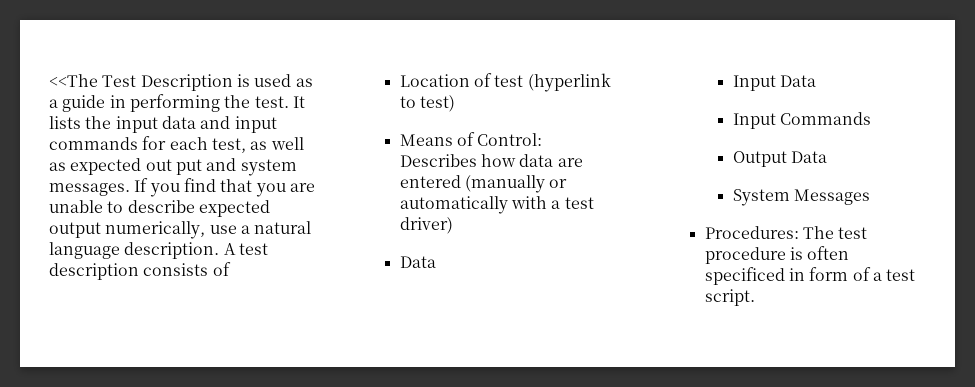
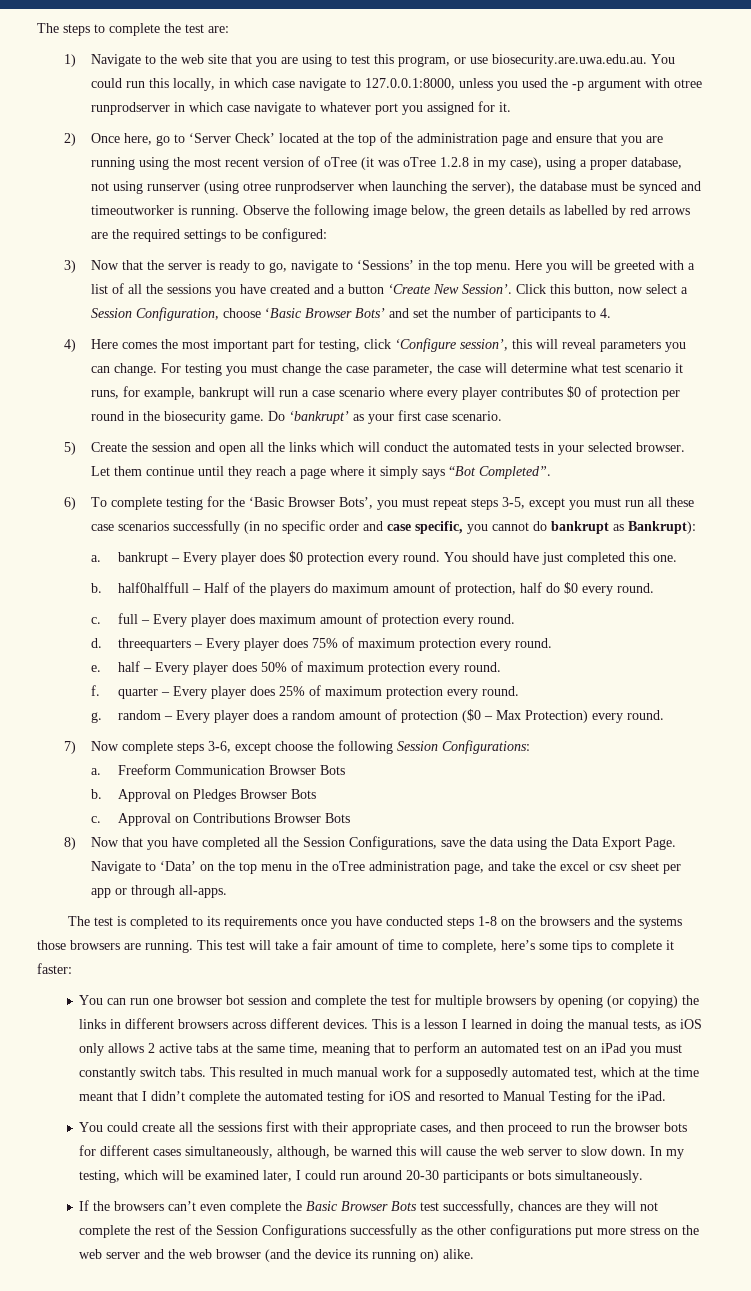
[49,74,313,91] [49,94,305,112] [49,116,277,133] [49,136,304,153] [49,158,297,176] [49,178,315,197] [49,200,270,217] [49,221,312,239] [49,242,268,259] [49,262,231,280] [399,73,611,92] [399,95,456,112] [399,132,543,146] [399,154,583,167] [399,175,568,193] [399,196,594,214] [399,217,453,234] [399,256,436,268] [732,75,817,91] [732,112,872,129] [732,151,828,167] [732,189,871,206] [704,226,868,239] [704,246,850,264] [704,267,916,285] [704,289,755,306] <<The Test Description is used as a guide in performing the test. It lists the input data and input commands for each test, as well as expected out put and system messages. If you find that you are unable to describe expected output numerically, use a natural language description. A test description consists of // Location of test (hyperlink to test) // Means of Control: Describes how data are entered (manually or automatically with a test driver) // Data // Input Data // Input Commands // Output Data // System Messages // Procedures: The test procedure is often specificed in form of a test script. -> [37,23,229,36] [63,54,675,67] [90,78,702,91] [90,101,511,115] [63,132,663,146] [90,156,682,170] [90,181,701,194] [90,204,690,218] [90,228,327,242] [63,260,695,273] [90,283,688,297] [90,307,611,321] [63,338,686,352] [90,363,683,376] [90,386,680,400] [90,410,502,424] [63,442,685,455] [90,466,551,479] [63,496,694,510] [90,520,696,534] [90,551,677,565] [90,582,654,596] [90,613,515,627] [90,637,552,651] [90,661,501,675] [90,685,519,699] [90,709,664,723] [63,740,530,754] [90,764,345,775] [90,789,316,802] [90,813,350,826] [63,836,676,850] [90,861,681,874] [90,885,227,898] [67,916,682,929] [37,939,674,953] [37,963,72,974] [79,994,700,1008] [79,1018,703,1032] [79,1042,683,1056] [79,1066,700,1080] [79,1090,667,1104] [79,1121,688,1135] [79,1145,685,1159] [79,1170,644,1183] [79,1200,659,1214] [79,1224,700,1238] [79,1249,475,1262] The steps to complete the test are: // 1) Navigate to the web site that you are using to test this program, or use biosecurity.are.uwa.edu.au. You could run this locally, in which case navigate to 127.0.0.1:8000, unless you used the -p argument with otree runprodserver in which case navigate to whatever port you assigned for it. // 2) Once here, go to ‘Server Check’ located at the top of the administration page and ensure that you are running using the most recent version of oTree (it was oTree 1.2.8 in my case), using a proper database, not using runserver (using otree runprodserver when launching the server), the database must be synced and timeoutworker is running. Observe the following image below, the green details as labelled by red arrows are the required settings to be configured: // 3) Now that the server is ready to go, navigate to ‘Sessions’ in the top menu. Here you will be greeted with a list of all the sessions you have created and a button ‘Create New Session’. Click this button, now select a Session Configuration, choose ‘Basic Browser Bots’ and set the number of participants to 4. // 4) Here comes the most important part for testing, click ‘Configure session’, this will reveal parameters you can change. For testing you must change the case parameter, the case will determine what test scenario it runs, for example, bankrupt will run a case scenario where every player contributes $0 of protection per round in the biosecurity game. Do ‘bankrupt’ as your first case scenario. // 5) Create the session and open all the links which will conduct the automated tests in your selected browser. Let them continue until they reach a page where it simply says “Bot Completed”. // 6) To complete testing for the ‘Basic Browser Bots’, you must repeat steps 3-5, except you must run all these case scenarios successfully (in no specific order and case specific, you cannot do bankrupt as Bankrupt): // a. bankrupt – Every player does $0 protection every round. You should have just completed this one. // b. half0halffull – Half of the players do maximum amount of protection, half do $0 every round. // c. full – Every player does maximum amount of protection every round. // d. threequarters – Every player does 75% of maximum protection every round. // e. half – Every player does 50% of maximum protection every round. // f. quarter – Every player does 25% of maximum protection every round. // g. random – Every player does a random amount of protection ($0 – Max Protection) every round. // 7) Now complete steps 3-6, except choose the following Session Configurations: // a. Freeform Communication Browser Bots // b. Approval on Pledges Browser Bots // c. Approval on Contributions Browser Bots // 8) Now that you have completed all the Session Configurations, save the data using the Data Export Page. Navigate to ‘Data’ on the top menu in the oTree administration page, and take the excel or csv sheet per app or through all-apps. // The test is completed to its requirements once you have conducted steps 1-8 on the browsers and the systems those browsers are running. This test will take a fair amount of time to complete, here’s some tips to complete it faster: // You can run one browser bot session and complete the test for multiple browsers by opening (or copying) the links in different browsers across different devices. This is a lesson I learned in doing the manual tests, as iOS only allows 2 active tabs at the same time, meaning that to perform an automated test on an iPad you must constantly switch tabs. This resulted in much manual work for a supposedly automated test, which at the time meant that I didn’t complete the automated testing for iOS and resorted to Manual Testing for the iPad. // You could create all the sessions first with their appropriate cases, and then proceed to run the browser bots for different cases simultaneously, although, be warned this will cause the web server to slow down. In my testing, which will be examined later, I could run around 20-30 participants or bots simultaneously. // If the browsers can’t even complete the Basic Browser Bots test successfully, chances are they will not complete the rest of the Session Configurations successfully as the other configurations put more stress on the web server and the web browser (and the device its running on) alike.

